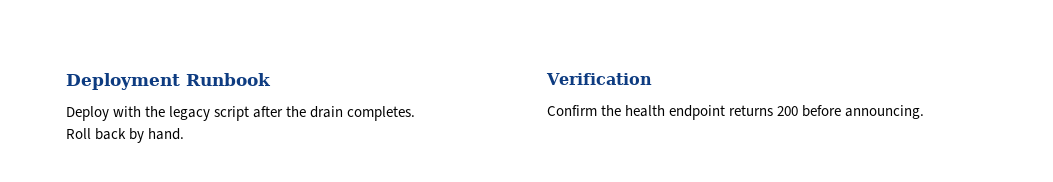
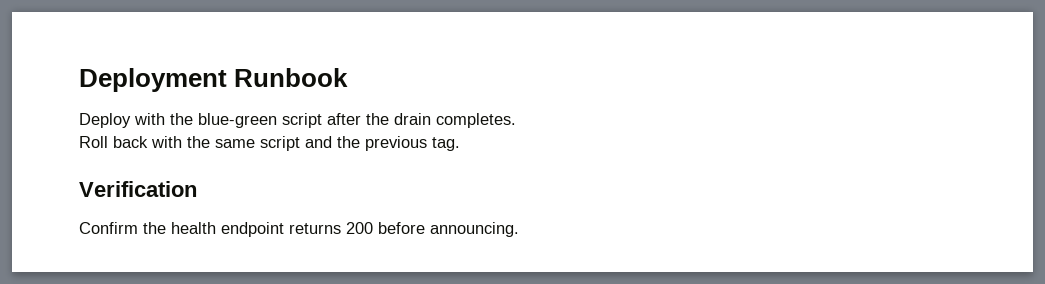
[169,106,211,121] legacy -> [198,113,277,128] blue-green
[129,128,185,143] by hand. -> [151,136,460,151] with the same script and the previous tag.

